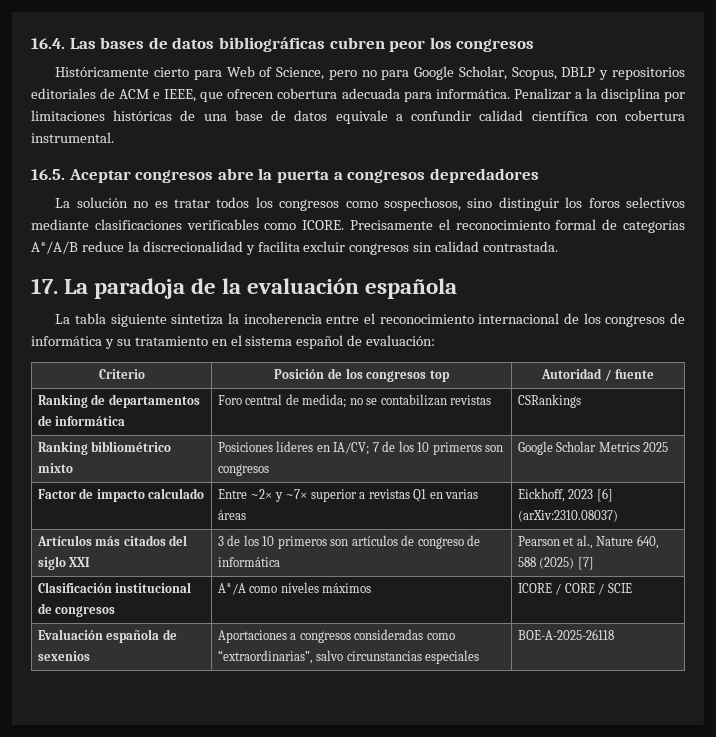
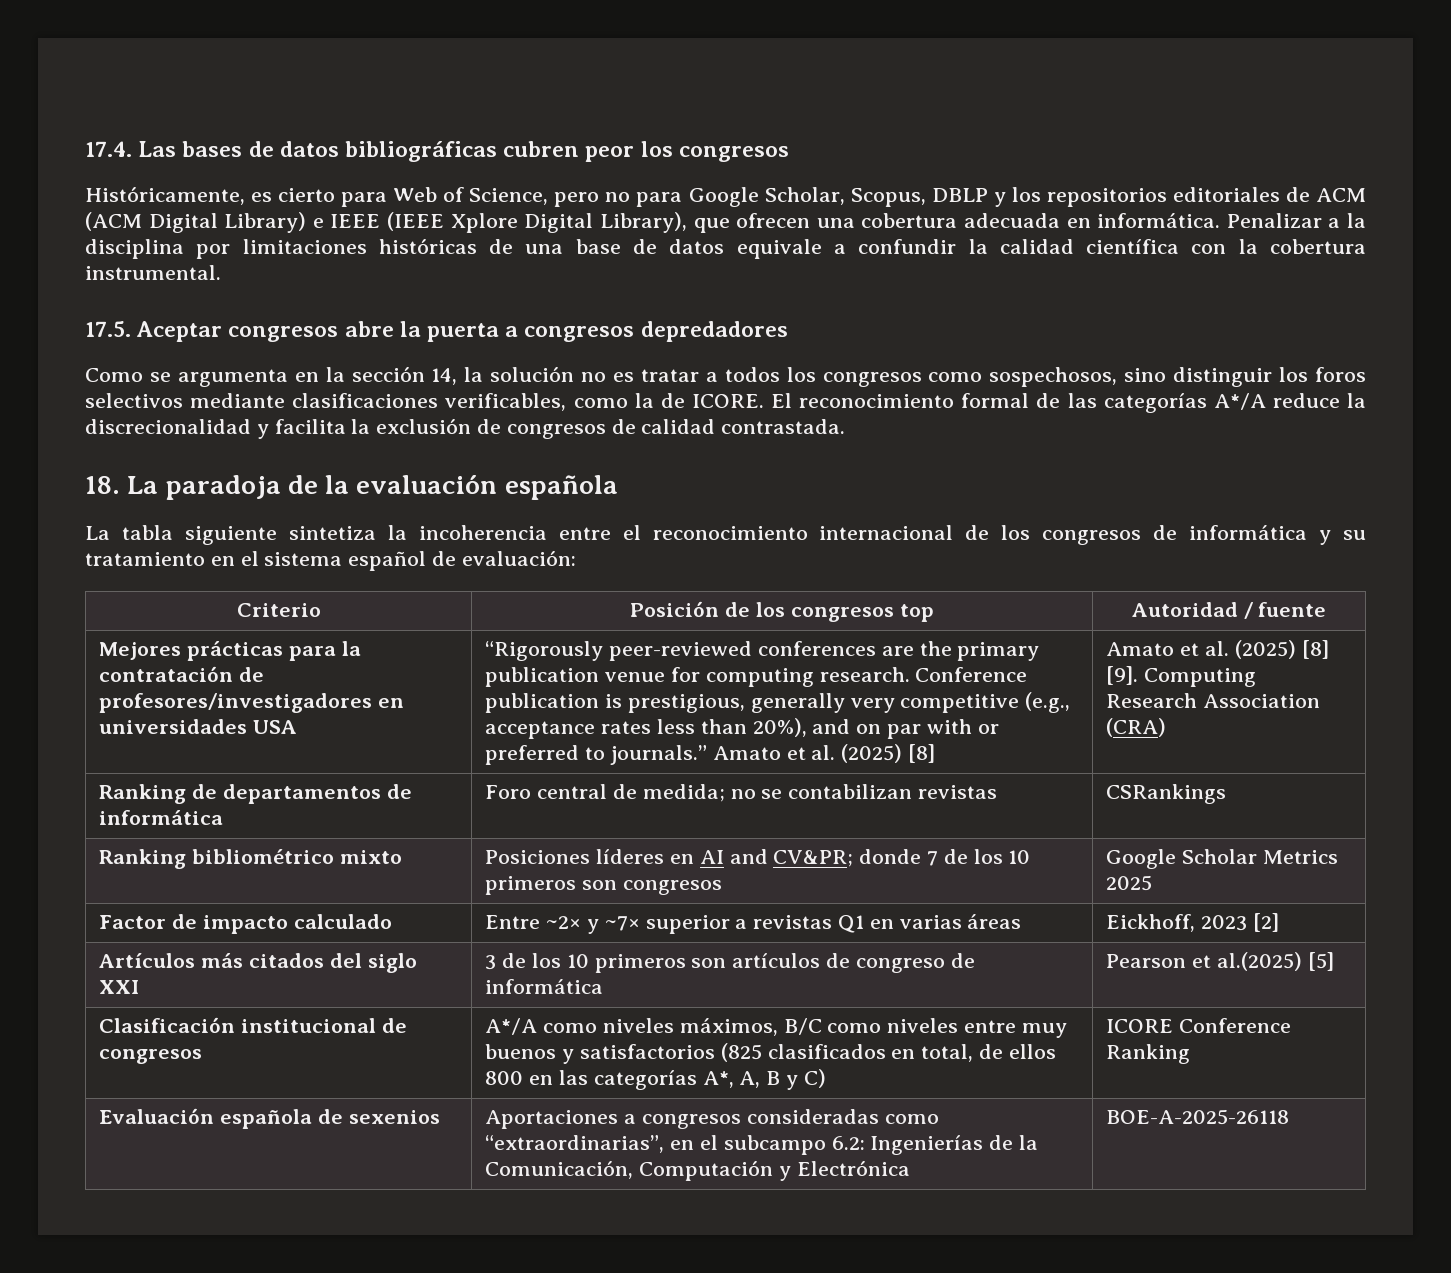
[31,38,65,49] 16.4. -> [85,141,132,157] 17.4.
[55,67,150,77] Históricamente -> [85,186,273,205] Históricamente, es
(609, 75) none -> [1011,187,1041,202] los
[153,89,197,102] e IEEE, -> [85,212,687,233] (ACM Digital Library) e IEEE (IEEE Xplore Digital Library),
(275, 94) none -> [816,218,855,228] una
[403,92,432,102] para -> [1066,218,1091,228] en
(472, 115) none -> [968,239,988,254] la
(618, 117) none -> [1238,239,1258,254] la
[31,169,65,180] 16.5. -> [85,321,131,337] 17.5.
[55,198,71,208] La -> [85,366,484,387] Como se argumenta en la sección 14, la
(210, 203) none -> [705,372,718,382] a
[186,219,685,233] [31,241,78,254] verificables como ICORE. Precisamente el reconocimiento formal de categorías A*/A/B -> [445,393,1266,413] verificables, como la de ICORE. El reconocimiento formal de las categorías A*/A
[303,241,433,255] excluir congresos sin -> [351,418,636,439] la exclusión de congresos de
[31,278,58,294] 17. -> [85,476,120,494] 18.
(655, 374) none -> [99,641,361,661] [99,666,265,682] [99,693,405,713] [99,719,298,734] [485,641,1040,661] [485,667,1028,687] [485,692,1071,713] [485,718,999,739] [485,744,935,765] [1106,640,1329,659] [1106,666,1257,687] [1106,693,1321,708] [1106,718,1167,737] // Mejores prácticas para la contratación de profesores/investigadores en universidades USA | “Rigorously peer-reviewed conferences are the primary publication venue for computing research. Conference publication is prestigious, generally very competitive (e.g., acceptance rates less than 20%), and on par with or preferred to journals.” Amato et al. (2025) [8] | Amato et al. (2025) [8] [9]. Computing Research Association (CRA)
[333,442,370,455] IA/CV; -> [699,849,922,867] AI and CV&PR; donde
[596,488,613,502] [517,510,618,522] [6] (arXiv:2310.08037) -> [1252,913,1279,932] [2]
[576,535,659,549] [517,557,594,570] al., Nature 640, 588 (2025) [7] -> [1216,952,1334,971] al.(2025) [5]
[322,583,372,593] [517,583,632,595] máximos | ICORE / CORE / SCIE -> [679,1018,1067,1038] [485,1043,1056,1064] [485,1069,826,1090] [1106,1018,1292,1033] [1106,1044,1191,1064] máximos, B/C como niveles entre muy buenos y satisfactorios (825 clasificados en total, de ellos 800 en las categorías A*, A, B y C) | ICORE Conference Ranking
[316,650,480,664] salvo circunstancias especiales -> [670,1135,1038,1155] [485,1160,910,1181] en el subcampo 6.2: Ingenierías de la Comunicación, Computación y Electrónica

